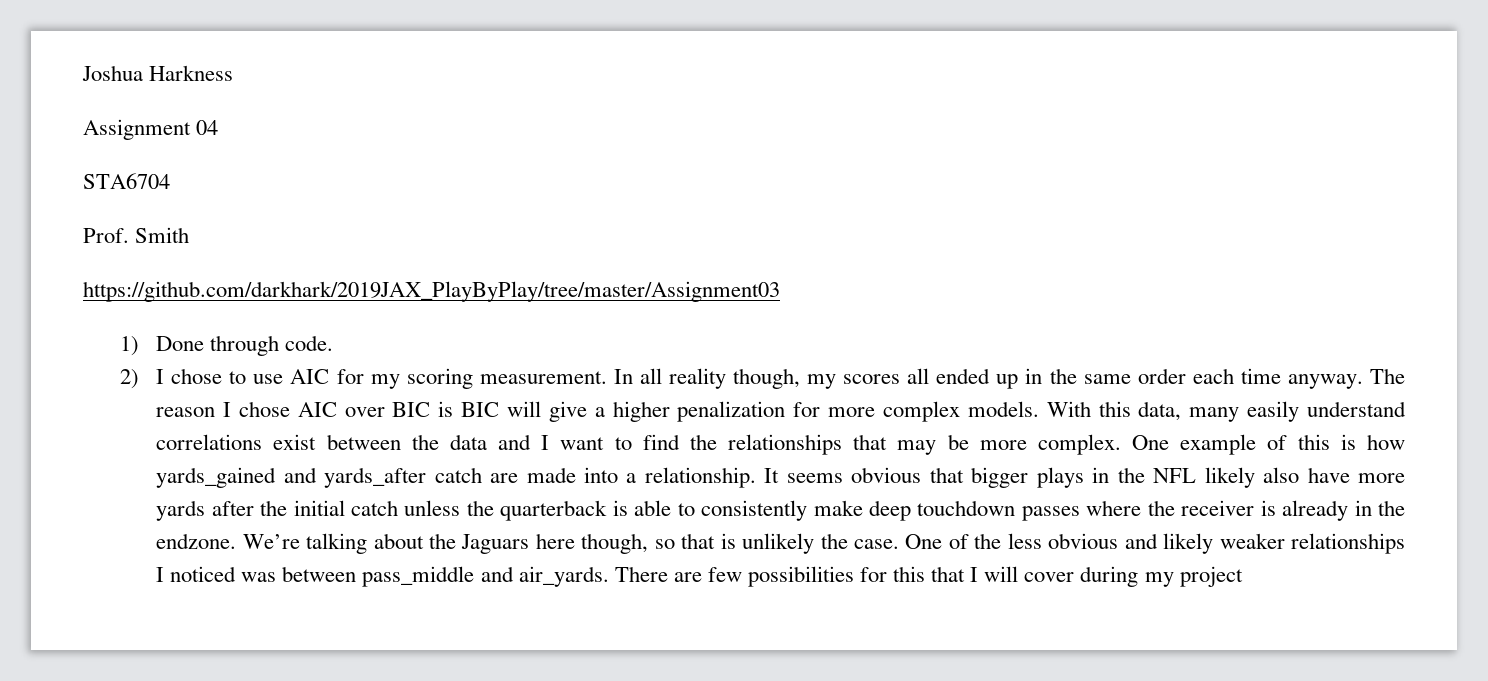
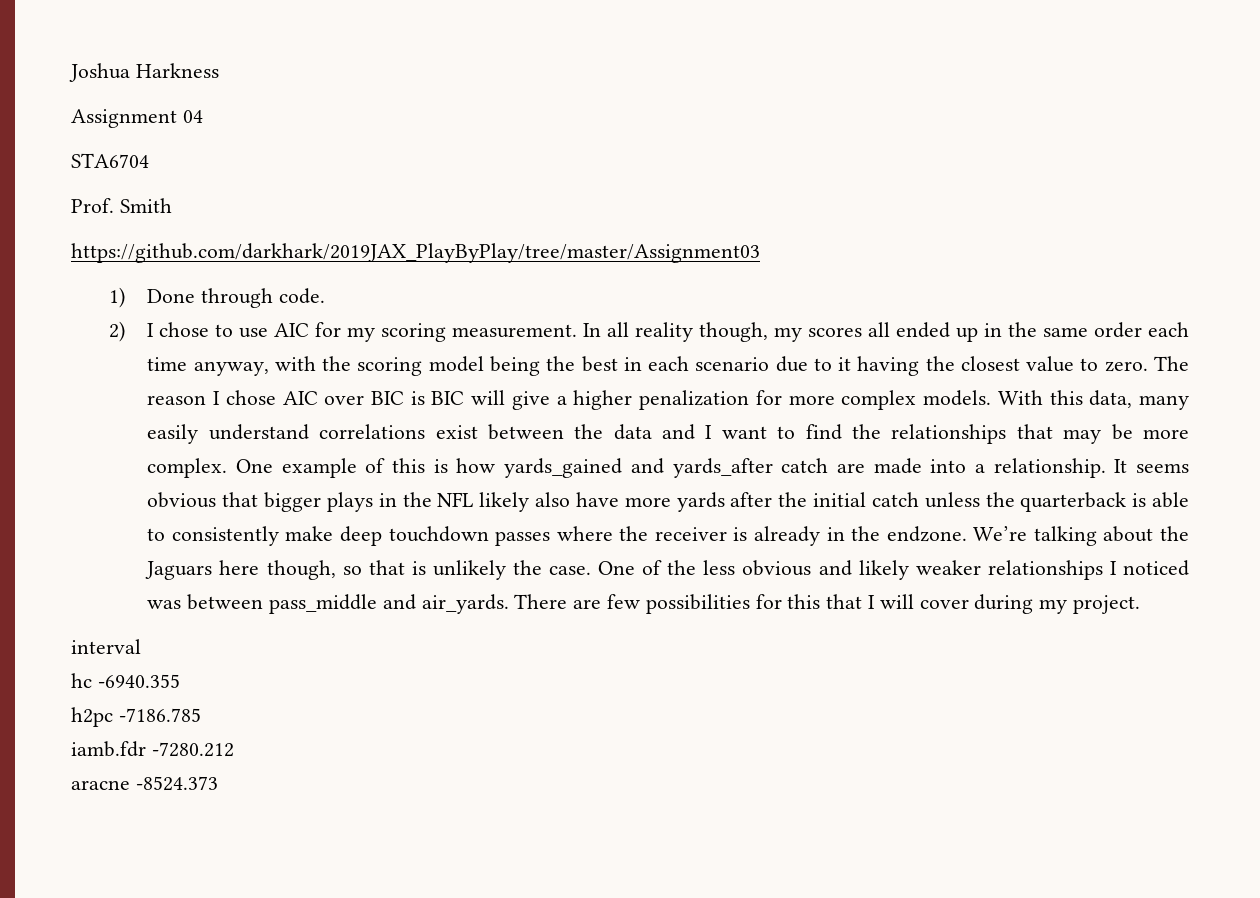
[1287,374,1363,389] anyway. -> [193,356,1148,376] anyway, with the scoring model being the best in each scenario due to it having the closest value to zero.
[1179,566,1243,587] project -> [1073,595,1141,614] [71,639,141,654] [71,673,180,688] [71,707,201,727] [71,741,234,757] [71,776,218,791] project. // interval // hc -6940.355 // h2pc -7186.785 // iamb.fdr -7280.212 // aracne -8524.373

